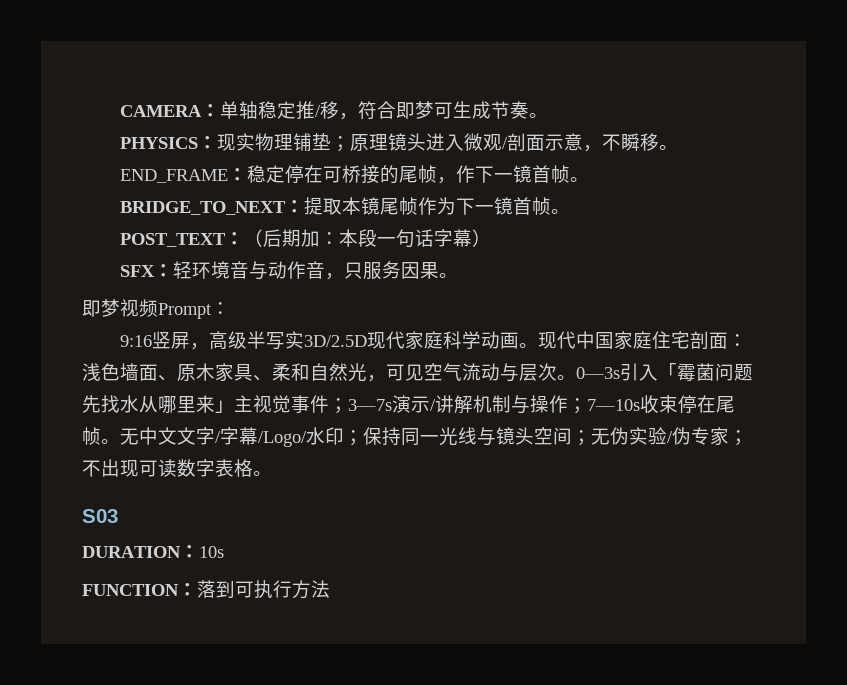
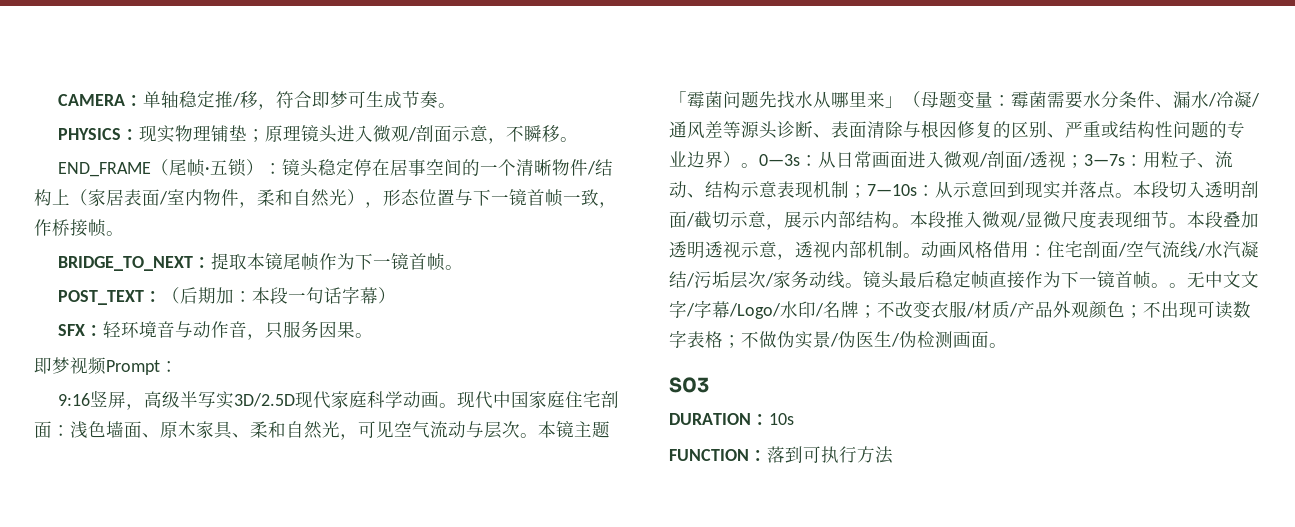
[228,165,552,184] ：稳定停在可桥接的尾帧，作下一镜首 -> [151,158,614,177] [34,188,617,208] [34,219,88,237] （尾帧·五锁）：镜头稳定停在居事空间的一个清晰物件/结构上（家居表面/室内物件，柔和自然光），形态位置与下一镜首帧一致，作桥接
[576,363,658,381] 0—3s引入 -> [538,420,610,438] 本镜主题
[234,395,735,414] [82,427,101,445] 主视觉事件；3—7s演示/讲解机制与操作；7—10s收束停在尾帧 -> [903,91,1260,109] [669,120,1245,139] [669,151,1233,168] [669,180,1259,199] [669,211,1259,230] [669,240,1259,260] [669,270,1169,289] （母题变量：霉菌需要水分条件、漏水/冷凝/通风差等源头诊断、表面清除与根因修复的区别、严重或结构性问题的专业边界）。0—3s：从日常画面进入微观/剖面/透视；3—7s：用粒子、流动、结构示意表现机制；7—10s：从示意回到现实并落点。本段切入透明剖面/截切示意，展示内部结构。本段推入微观/显微尺度表现细节。本段叠加透明透视示意，透视内部机制。动画风格借用：住宅剖面/空气流线/水汽凝结/污垢层次/家务动线。镜头最后稳定帧直接作为下一镜首帧。
[344,427,729,446] ；保持同一光线与镜头空间；无伪实验/伪专家 -> [815,301,1125,319] /名牌；不改变衣服/材质/产品外观颜色
(253, 468) none -> [723,331,989,349] ；不做伪实景/伪医生/伪检测画面

